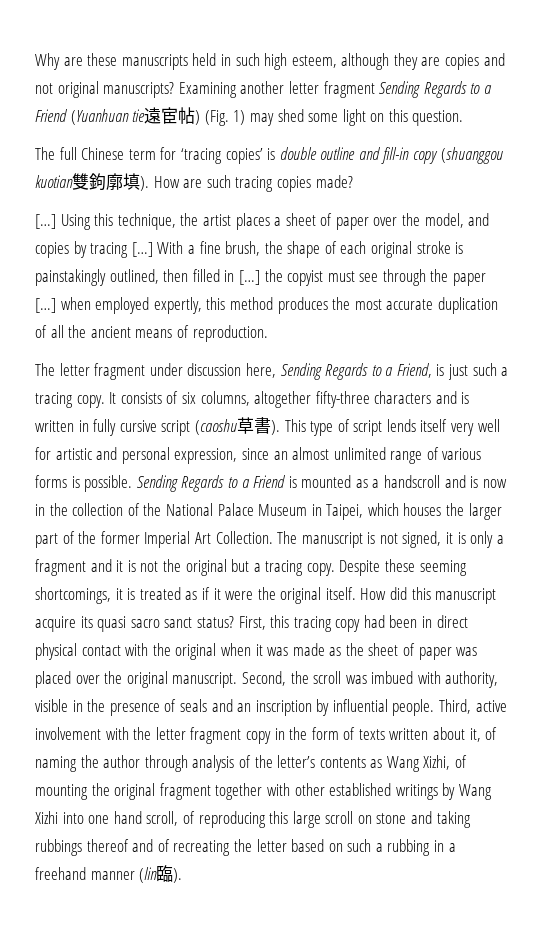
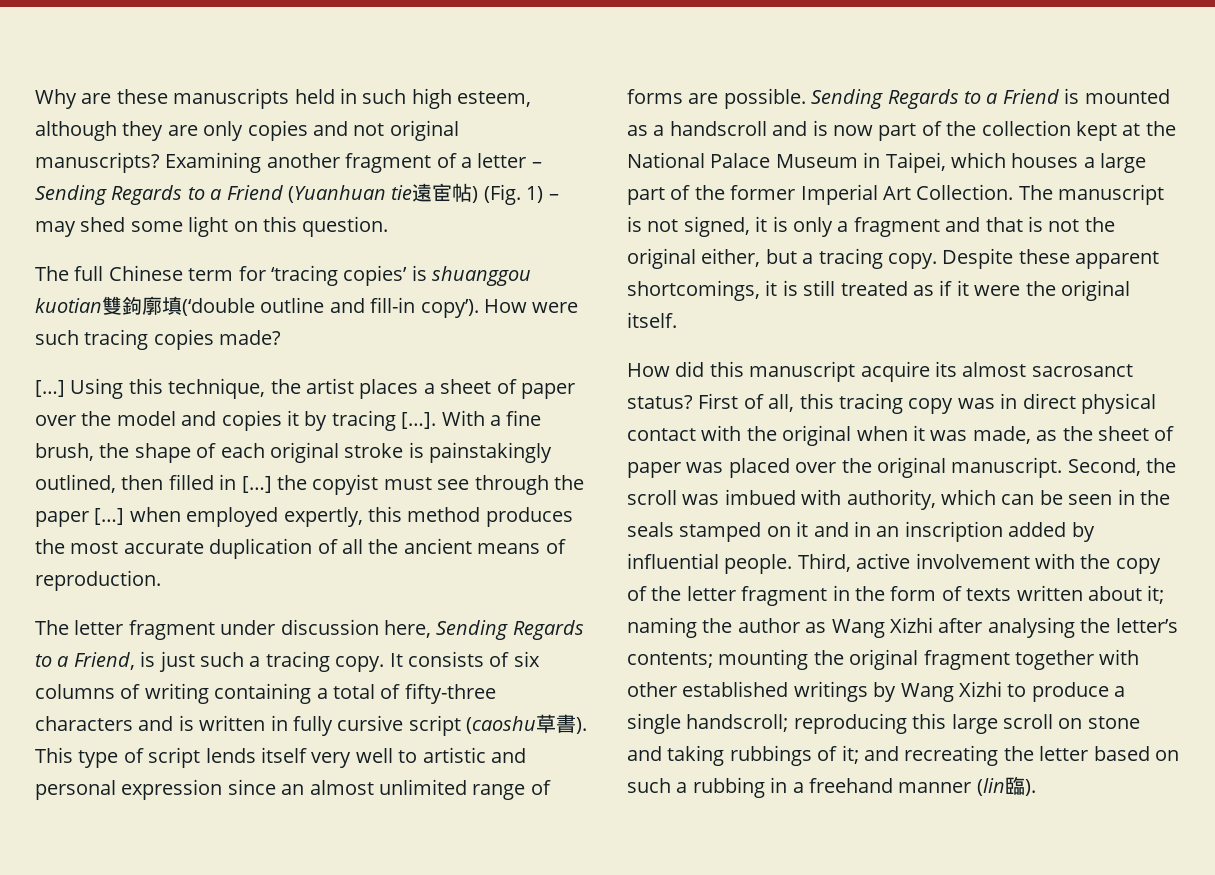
(441, 61) none -> [203,121,244,141] only
[288,81,375,98] letter fragment -> [345,153,542,173] fragment of a letter –
(246, 117) none -> [548,194,559,200] –
[279,147,503,164] [35,173,203,191] double outline and fill-in copy (shuanggou kuotian雙鉤廓填). How are -> [432,266,532,286] [35,296,579,318] shuanggou kuotian雙鉤廓填(‘double outline and fill-in copy’). How were
[424,213,464,228] model, -> [116,411,176,426] model
(69, 250) none -> [287,410,299,426] it
[131,242,153,257] […] -> [401,412,437,429] […].
[200,391,312,408] columns, altogether -> [35,683,401,704] columns of writing containing a total of
[35,447,51,460] for -> [398,750,418,763] to
[174,448,238,464] expression, -> [121,779,223,800] expression
[442,448,482,460] [35,475,80,488] various forms is -> [627,89,719,104] forms are
[35,503,140,516] in the collection of -> [878,120,1141,141] part of the collection kept at
[446,503,502,520] the larger -> [1083,153,1147,173] a large
[116,560,124,572] it -> [985,217,1023,232] that
(227, 567) none -> [701,248,761,267] either,
[419,560,467,576] seeming -> [1075,251,1160,269] apparent
(136, 594) none -> [803,280,836,296] still
(356, 593) none -> (677, 320) //
[97,616,266,632] quasi sacro sanct status? First, -> [962,362,1133,377] [627,393,795,412] almost sacrosanct status? First of all,
[363,615,418,628] had been -> [957,398,995,409] was
[292,643,325,656] made -> [972,426,1031,444] made,
[35,699,233,716] visible in the presence of seals and -> [940,489,1170,505] [627,521,871,542] which can be seen in the seals stamped on it and in
(312, 708) none -> [1008,522,1067,537] added
[155,727,271,744] letter fragment copy -> [1115,558,1161,574] [627,586,828,606] copy of the letter fragment
[469,727,498,742] it, of -> [1147,585,1165,604] it;
[144,755,468,772] through analysis of the letter’s contents as Wang Xizhi, of -> [805,617,1178,638] [627,652,713,668] as Wang Xizhi after analysing the letter’s contents;
[62,811,195,826] into one hand scroll, of -> [1007,682,1126,702] [627,713,789,734] to produce a single handscroll;
[86,839,170,852] thereof and of -> [817,745,899,764] of it; and

